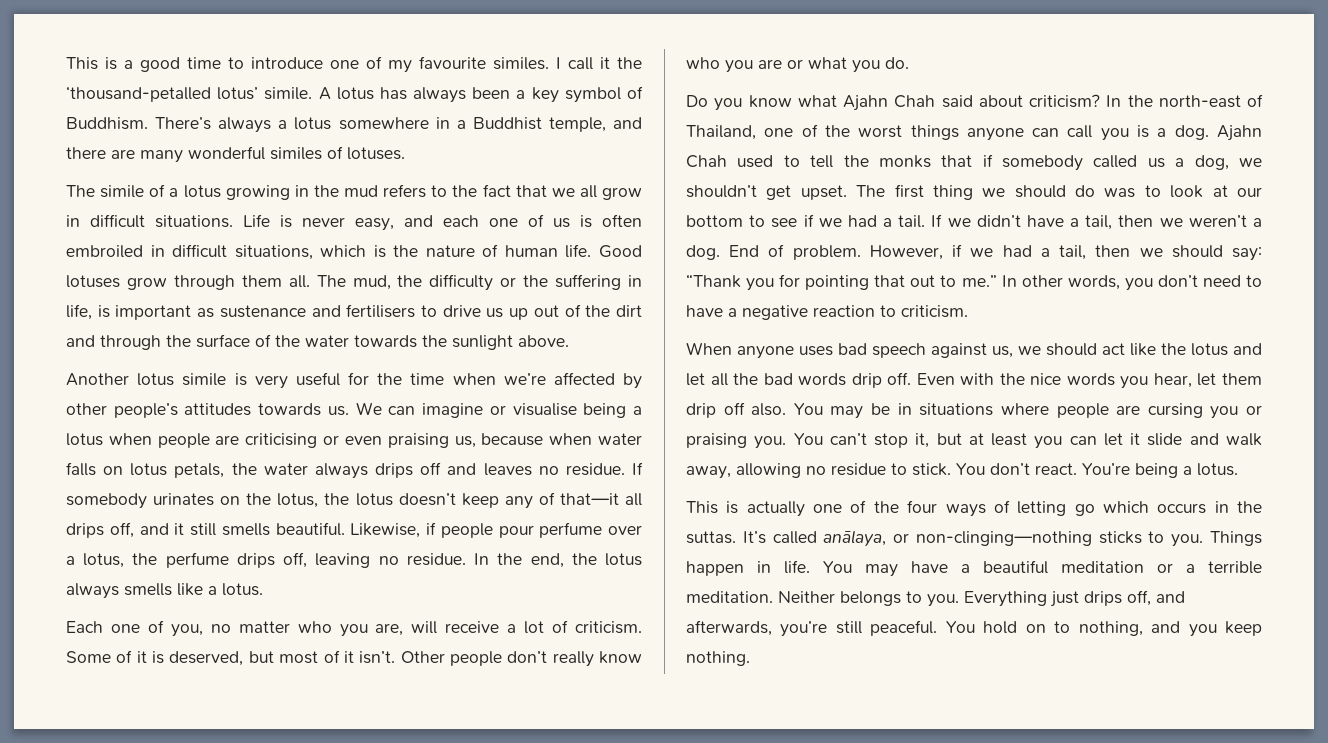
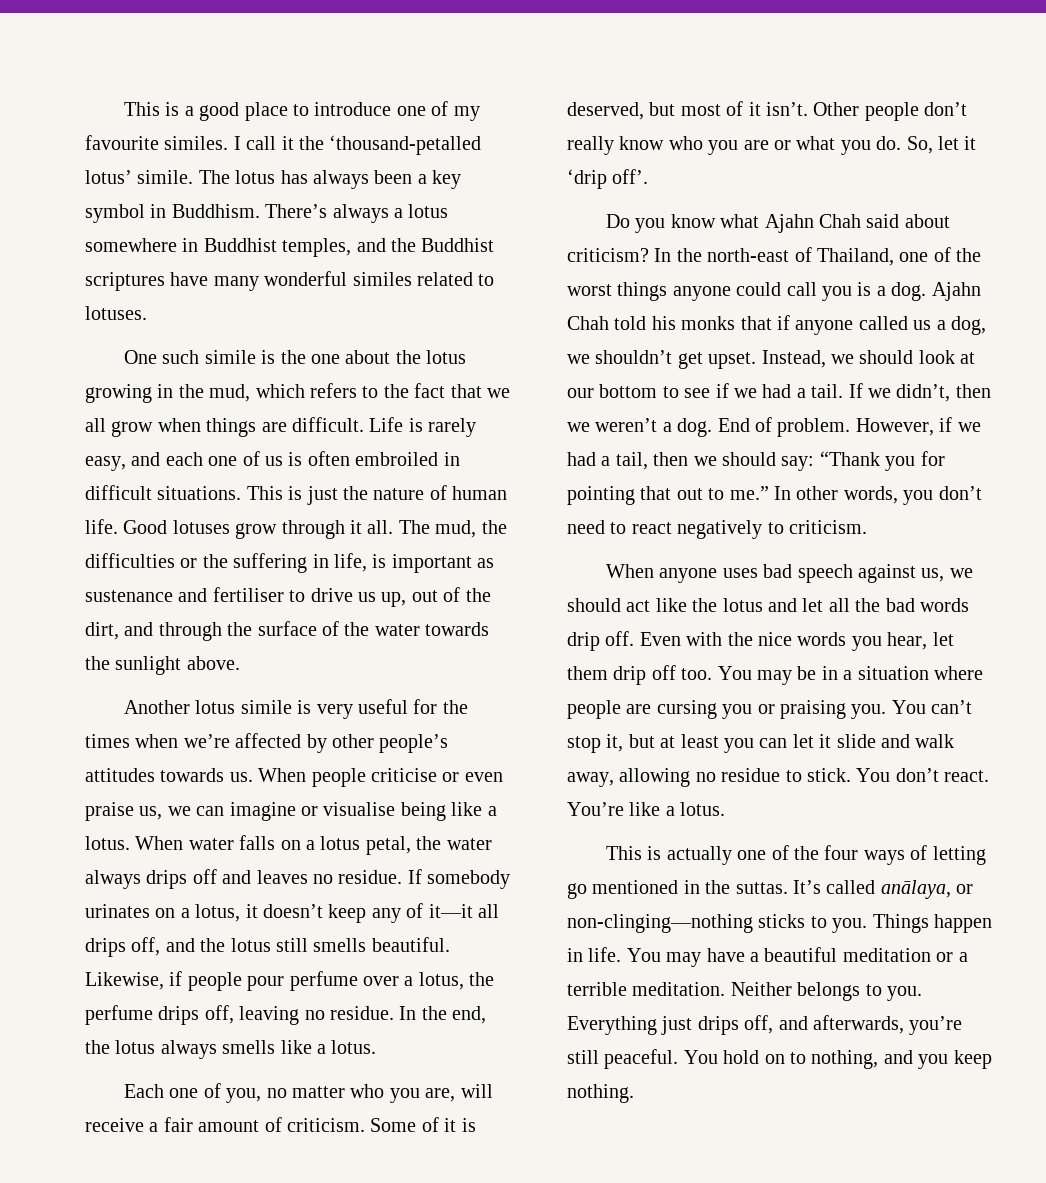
[187,57,221,69] time -> [244,102,288,121] place
[318,87,331,100] A -> [198,170,230,184] The
[627,86,643,99] of -> [150,204,167,218] in
[456,117,643,132] [66,147,135,159] a Buddhist temple, and there are -> [203,238,495,257] [85,272,209,291] Buddhist temples, and the Buddhist scriptures have
[327,146,343,159] of -> [417,272,495,286] related to
[66,184,179,198] The simile of a -> [123,350,421,364] One such simile is the one about the
[344,185,378,197] mud -> [209,384,305,402] mud, which
[66,214,233,228] in difficult situations. -> [157,417,364,437] when things are difficult.
[302,217,345,227] never -> [428,418,477,437] rarely
[234,245,386,260] situations, which is -> [157,486,338,505] situations. This is just
[241,275,282,287] them -> [350,520,362,534] it
[429,274,494,291] difficulty -> [85,553,175,568] difficulties
[346,304,416,318] fertilisers -> [212,587,284,602] fertiliser
[509,308,529,320] up -> [381,592,407,607] up,
[616,305,642,317] dirt -> [85,622,119,640] dirt,
[410,373,445,385] time -> [85,734,130,748] times
[355,402,382,415] We -> [258,768,503,787] [85,802,191,821] When people criticise or even praise us, we
[633,406,643,415] [66,433,642,448] [66,462,225,478] a lotus when people are criticising or even praising us, because when water falls on lotus petals, -> [451,802,497,816] [85,835,411,855] like a lotus. When water falls on a lotus petal,
[246,493,393,508] the lotus, the lotus -> [180,904,258,922] a lotus, it
[559,493,619,505] that—it -> [428,904,473,918] it—it
[174,523,185,535] it -> [200,938,271,952] the lotus
[524,621,545,634] lot -> [163,1117,260,1132] fair amount
(909, 63) none -> [906,136,977,154] [567,169,649,189] So, let it ‘drip off’.
[1032,128,1060,137] can -> [736,282,782,296] could
[737,155,869,168] used to tell the -> [614,316,676,330] told his
[1002,155,1084,171] somebody -> [795,320,854,335] anyone
[856,184,1161,200] The first thing we should do was to -> [761,350,914,368] Instead, we should
[976,215,1113,230] didn’t have a tail, -> [896,384,951,402] didn’t,
[686,305,875,320] have a negative reaction -> [631,520,763,539] react negatively
[751,403,787,416] also. -> [681,668,713,680] too.
[919,403,994,416] situations -> [843,666,929,680] a situation
[1135,463,1178,478] being -> [629,802,661,816] like
[1102,501,1207,514] which occurs -> [592,880,679,894] mentioned

